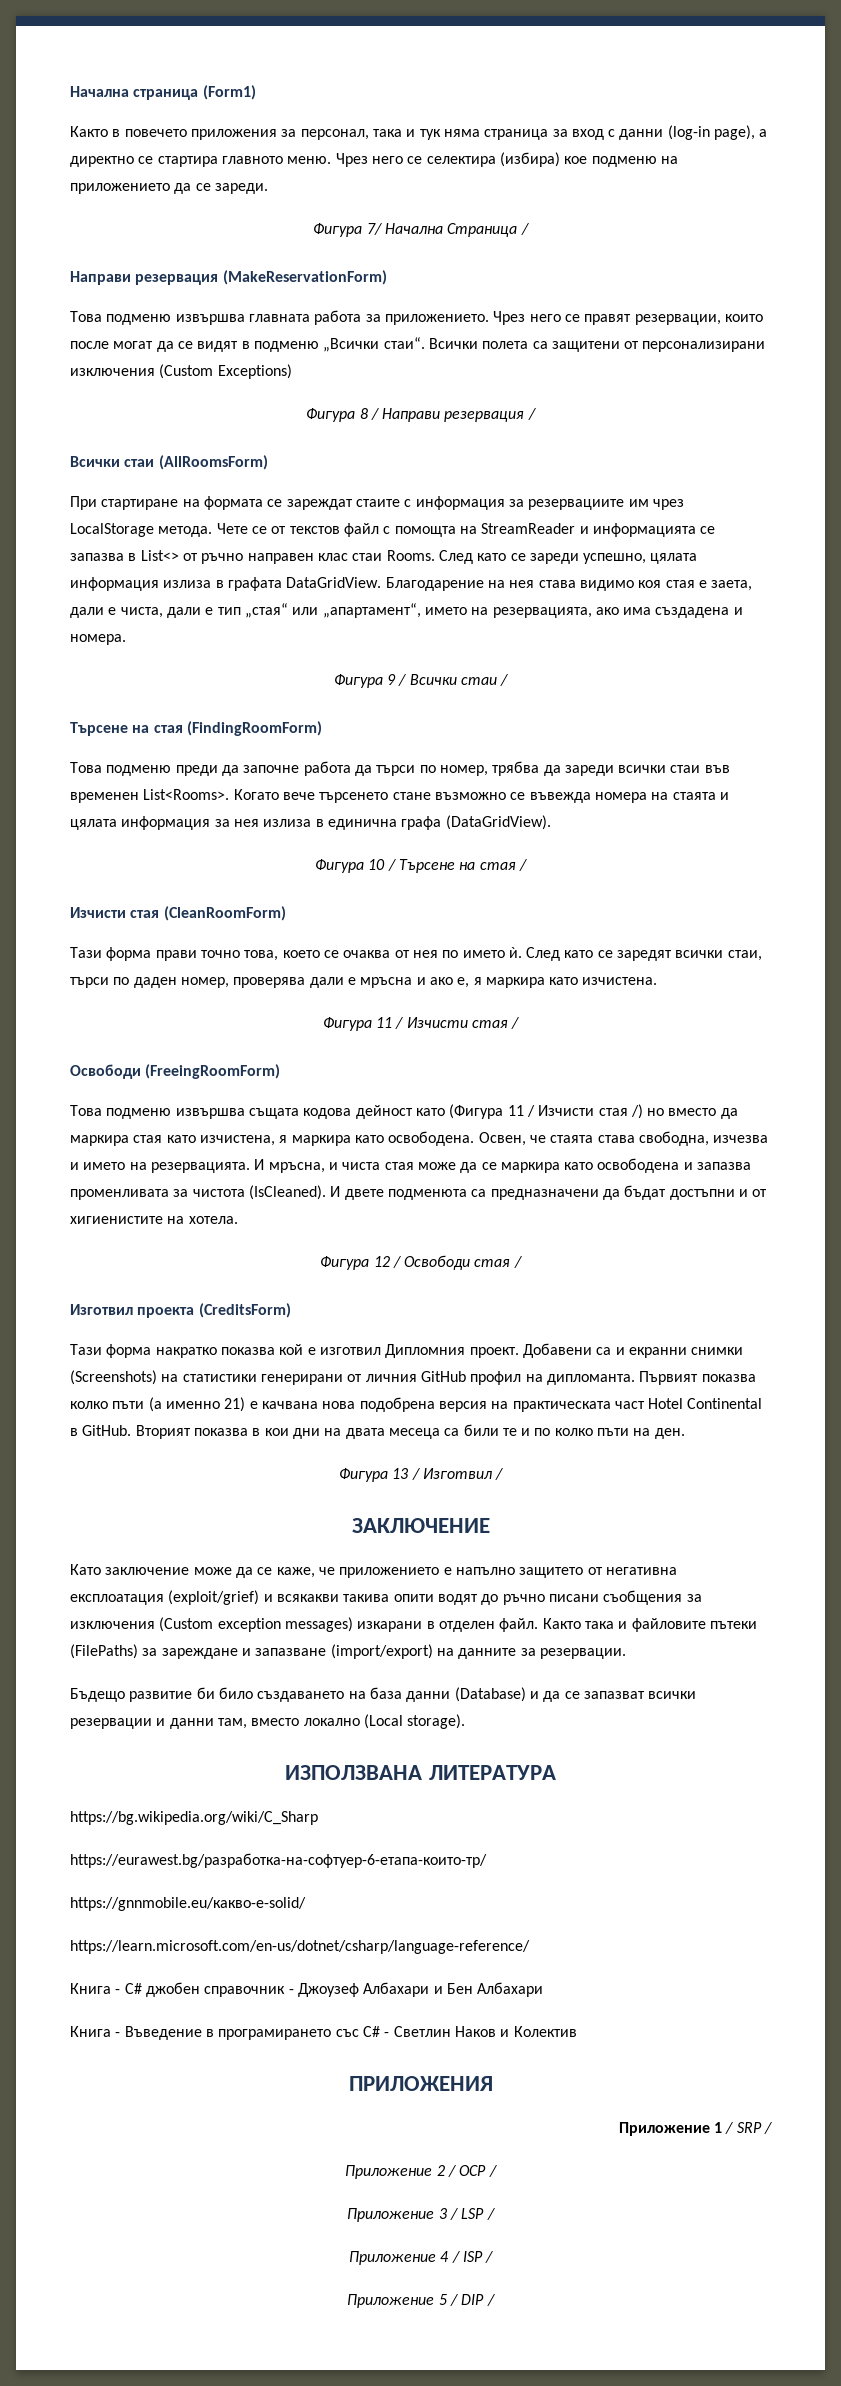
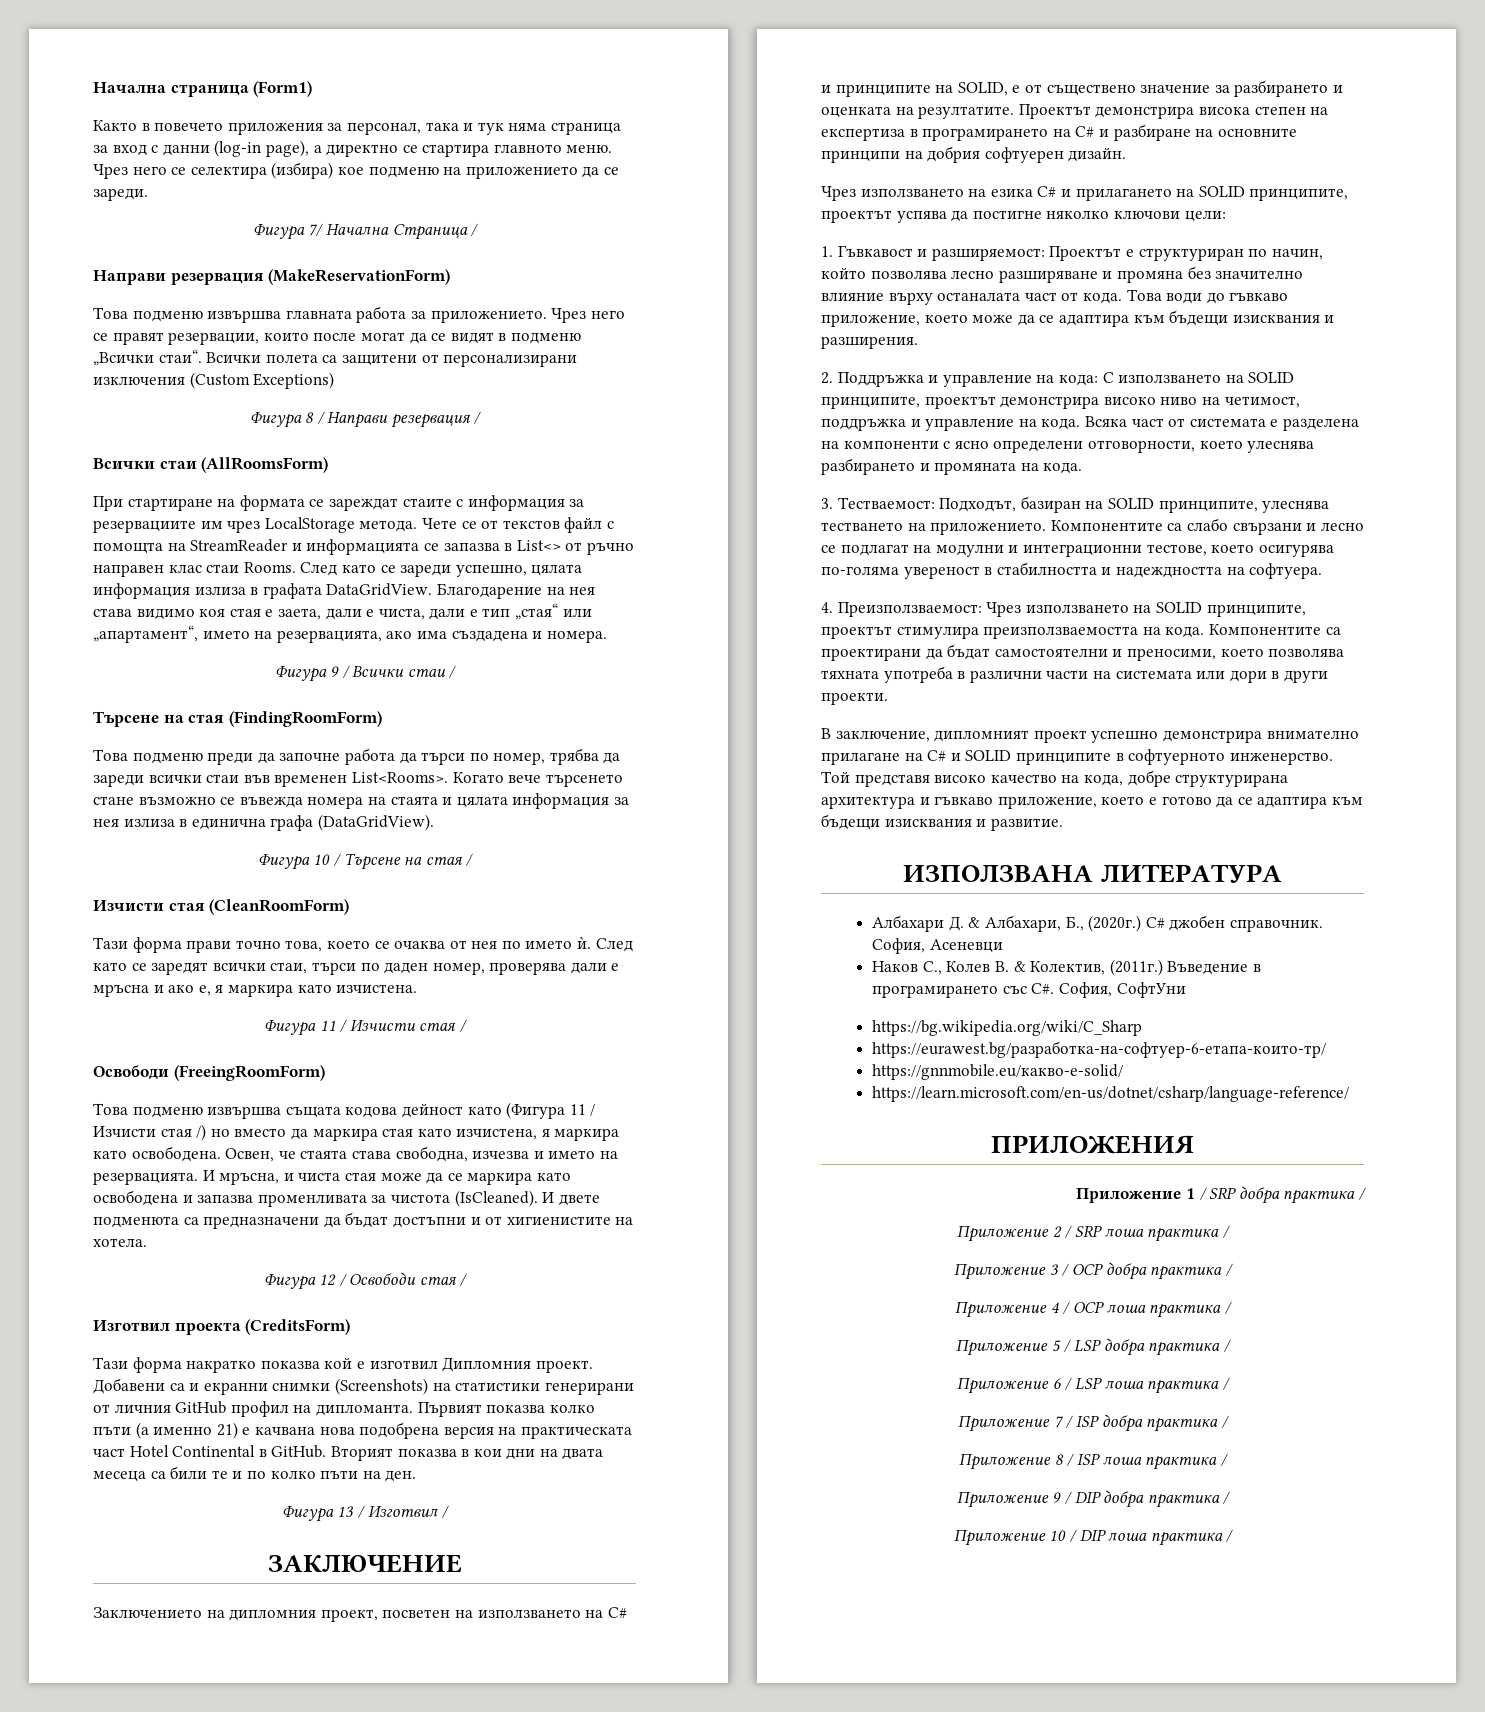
[70,1564,677,1578] [70,1590,702,1605] [70,1617,757,1632] [70,1644,626,1659] [70,1687,697,1702] [70,1714,466,1729] [285,1765,556,1780] [70,1811,318,1825] [70,1853,487,1868] [70,1897,306,1911] [70,1940,530,1954] [70,1982,544,1997] [70,2026,577,2040] Като заключение може да се каже, че приложението е напълно защитето от негативна експлоатация (exploit/grief) и всякакви такива опити водят до ръчно писани съобщения за изключения (Custom exception messages) изкарани в отделен файл. Както така и файловите пътеки (FilePaths) за зареждане и запазване (import/export) на данните за резервации. // Бъдещо развитие би било създаването на база данни (Database) и да се запазват всички резервации и данни там, вместо локално (Local storage). // ИЗПОЛЗВАНА ЛИТЕРАТУРА // https://bg.wikipedia.org/wiki/C_Sharp // https://eurawest.bg/разработка-на-софтуер-6-етапа-които-тр/ // https://gnnmobile.eu/какво-е-solid/ // https://learn.microsoft.com/en-us/dotnet/csharp/language-reference/ // Книга - C# джобен справочник - Джоузеф Албахари и Бен Албахари // Книга - Въведение в програмирането със C# - Светлин Наков и Колектив -> [93,1607,627,1622] [821,80,1343,97] [821,104,1329,119] [821,124,1297,141] [821,146,1127,163] [821,186,1349,201] [821,210,1226,223] [821,245,1323,261] [821,266,1304,283] [821,289,1289,305] [821,310,1335,327] [821,336,918,349] [821,372,1295,387] [821,396,1300,409] [821,416,1359,431] [821,440,1315,453] [821,458,1083,475] [821,496,1330,513] [821,518,1364,535] [821,544,1334,557] [821,562,1323,579] [821,602,1306,617] [821,624,1341,639] [821,644,1345,661] [821,666,1328,683] [821,692,888,705] [821,728,1359,743] [821,749,1333,765] [821,770,1289,787] [821,796,1363,809] [821,814,1063,831] [903,864,1282,883] [872,915,1323,932] [872,938,1003,954] [872,959,1261,976] [872,982,1186,998] [872,1020,1143,1036] [872,1041,1327,1058] [872,1064,1124,1080] [872,1086,1350,1102] Заключението на дипломния проект, посветен на използването на C# и принципите на SOLID, е от съществено значение за разбирането и оценката на резултатите. Проектът демонстрира висока степен на експертиза в програмирането на C# и разбиране на основните принципи на добрия софтуерен дизайн. // Чрез използването на езика C# и прилагането на SOLID принципите, проектът успява да постигне няколко ключови цели: // 1. Гъвкавост и разширяемост: Проектът е структуриран по начин, който позволява лесно разширяване и промяна без значително влияние върху останалата част от кода. Това води до гъвкаво приложение, което може да се адаптира към бъдещи изисквания и разширения. // 2. Поддръжка и управление на кода: С използването на SOLID принципите, проектът демонстрира високо ниво на четимост, поддръжка и управление на кода. Всяка част от системата е разделена на компоненти с ясно определени отговорности, което улеснява разбирането и промяната на кода. // 3. Тестваемост: Подходът, базиран на SOLID принципите, улеснява тестването на приложението. Компонентите са слабо свързани и лесно се подлагат на модулни и интеграционни тестове, което осигурява по-голяма увереност в стабилността и надеждността на софтуера. // 4. Преизползваемост: Чрез използването на SOLID принципите, проектът стимулира преизползваемостта на кода. Компонентите са проектирани да бъдат самостоятелни и преносими, което позволява тяхната употреба в различни части на системата или дори в други проекти. // В заключение, дипломният проект успешно демонстрира внимателно прилагане на C# и SOLID принципите в софтуерното инженерство. Той представя високо качество на кода, добре структурирана архитектура и гъвкаво приложение, което е готово да се адаптира към бъдещи изисквания и развитие. // ИЗПОЛЗВАНА ЛИТЕРАТУРА // Албахари Д. & Албахари, Б., (2020г.) C# джобен справочник. София, Асеневци // Наков С., Колев В. & Колектив, (2011г.) Въведение в програмирането със C#. София, СофтУни // https://bg.wikipedia.org/wiki/C_Sharp // https://eurawest.bg/разработка-на-софтуер-6-етапа-които-тр/ // https://gnnmobile.eu/какво-е-solid/ // https://learn.microsoft.com/en-us/dotnet/csharp/language-reference/
(762, 2127) none -> [1238,1186,1356,1204] добра практика
[459,2165,487,2176] OCP -> [1075,1225,1220,1242] SRP лоша практика
[461,2208,485,2219] LSP -> [1072,1262,1223,1280] OCP добра практика
[462,2251,483,2262] ISP -> [1073,1301,1222,1318] OCP лоша практика
[461,2294,485,2305] DIP -> [1074,1338,1231,1356] [957,1377,1230,1394] [958,1414,1229,1432] [959,1453,1228,1470] [956,1490,1231,1508] [953,1529,1223,1546] LSP добра практика / // Приложение 6 / LSP лоша практика / // Приложение 7 / ISP добра практика / // Приложение 8 / ISP лоша практика / // Приложение 9 / DIP добра практика / // Приложение 10 / DIP лоша практика

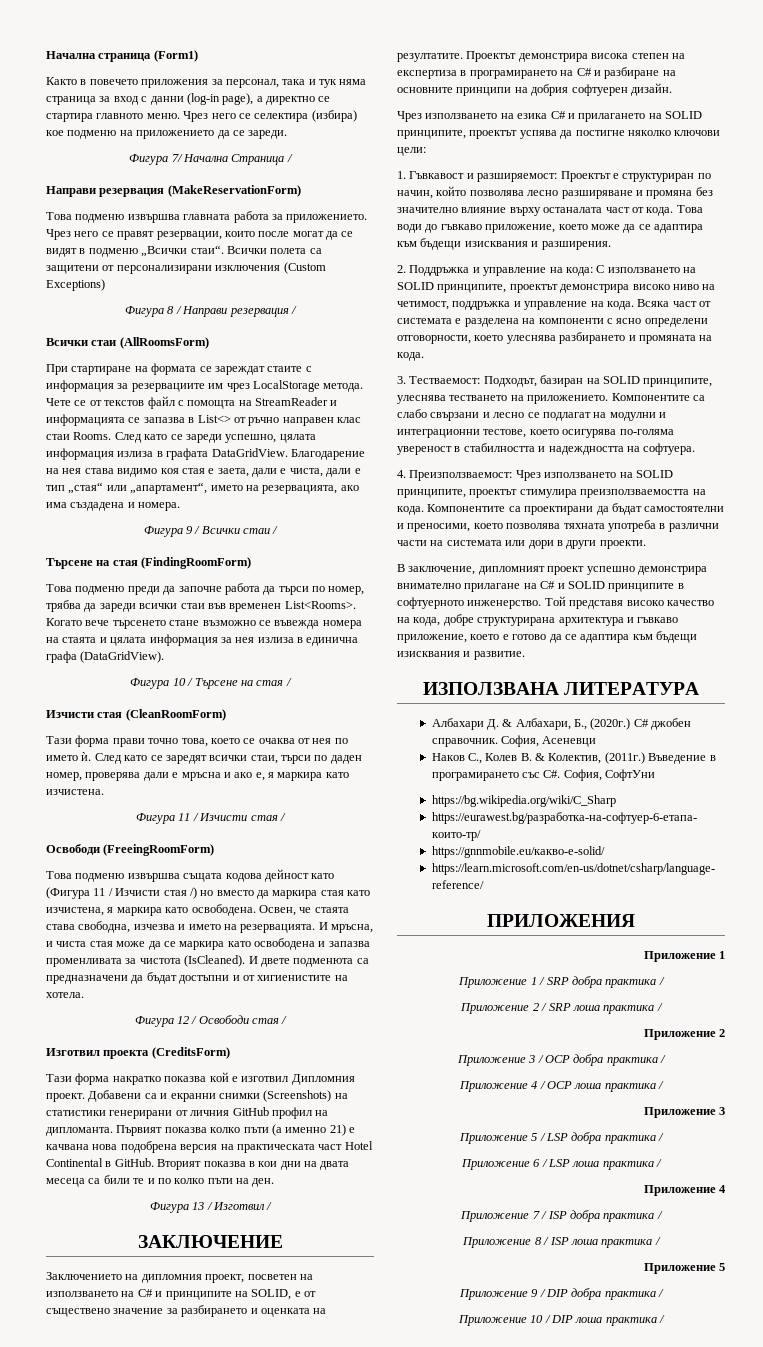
(1196, 1193) none -> [458,977,537,988] // Приложение 1
(1230, 1231) none -> [643,1029,725,1040] // Приложение 2
(1232, 1307) none -> [643,1107,725,1118] // Приложение 3
(1230, 1383) none -> [643,1185,726,1196] // Приложение 4
(1228, 1459) none -> [643,1263,725,1274] // Приложение 5

